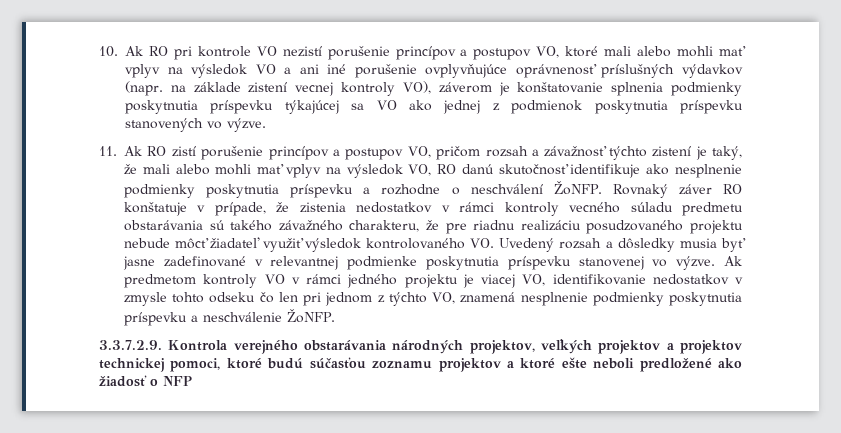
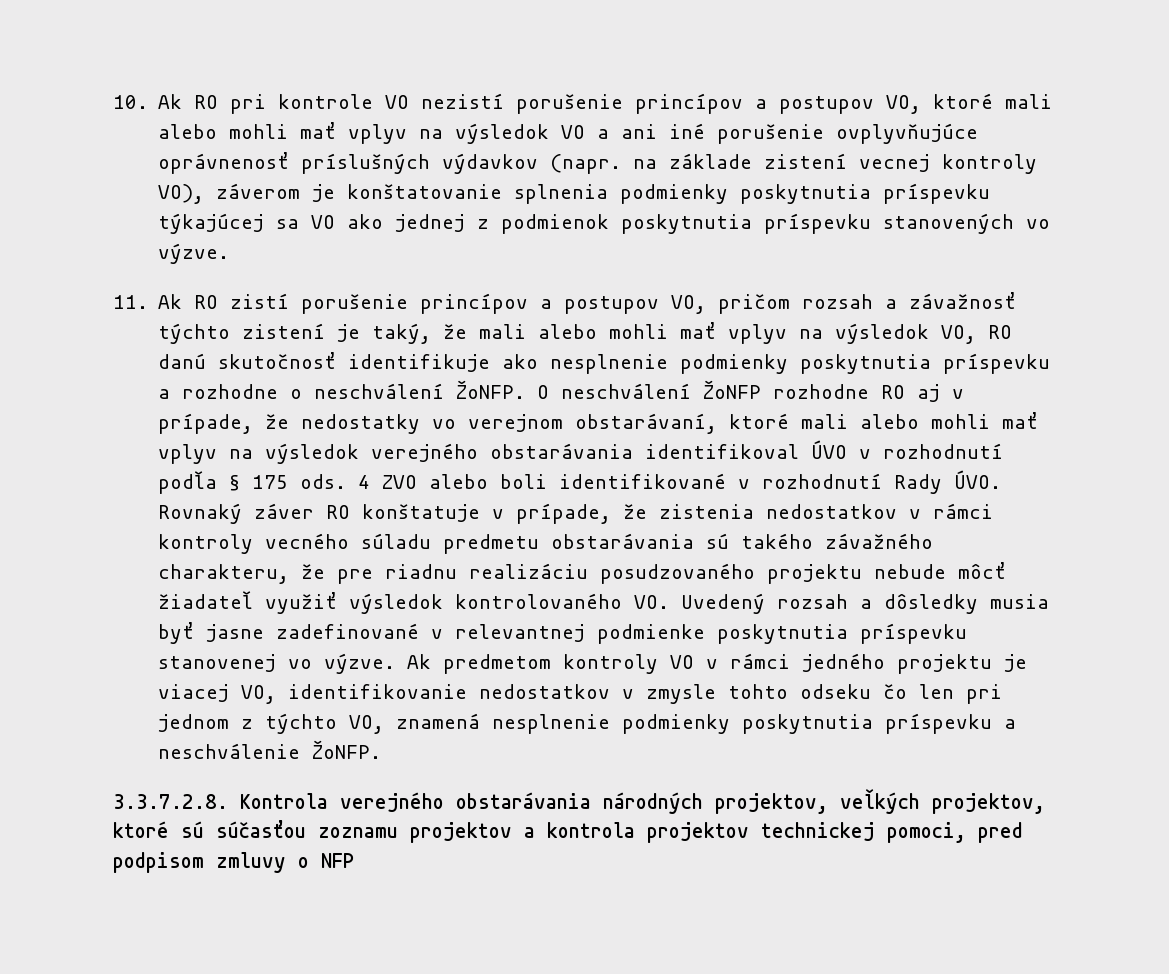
(602, 187) none -> [537,380,965,402] [158,412,1039,434] [158,440,1004,464] [158,470,1002,494] O neschválení ŽoNFP rozhodne RO aj v prípade, že nedostatky vo verejnom obstarávaní, ktoré mali alebo mohli mať vplyv na výsledok verejného obstarávania identifikoval ÚVO v rozhodnutí podľa § 175 ods. 4 ZVO alebo boli identifikované v rozhodnutí Rady ÚVO.
[99,340,162,350] 3.3.7.2.9. -> [113,794,228,809] 3.3.7.2.8.
[598,340,743,354] [99,357,742,372] [99,375,147,387] projektov a projektov technickej pomoci, ktoré budú súčasťou zoznamu projektov a ktoré ešte neboli predložené ako žiadosť -> [932,793,1045,814] [113,820,1023,843] [113,852,286,873] projektov, ktoré sú súčasťou zoznamu projektov a kontrola projektov technickej pomoci, pred podpisom zmluvy

